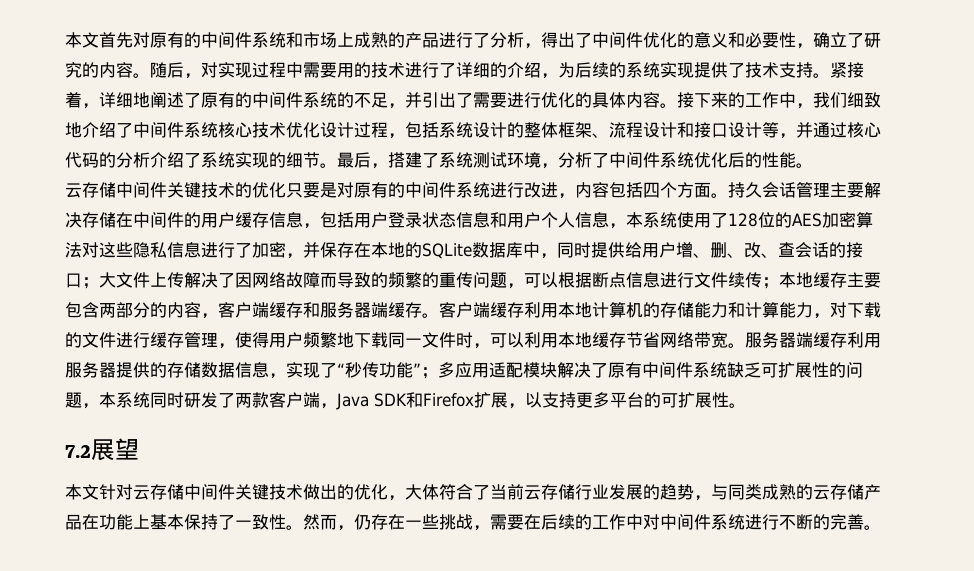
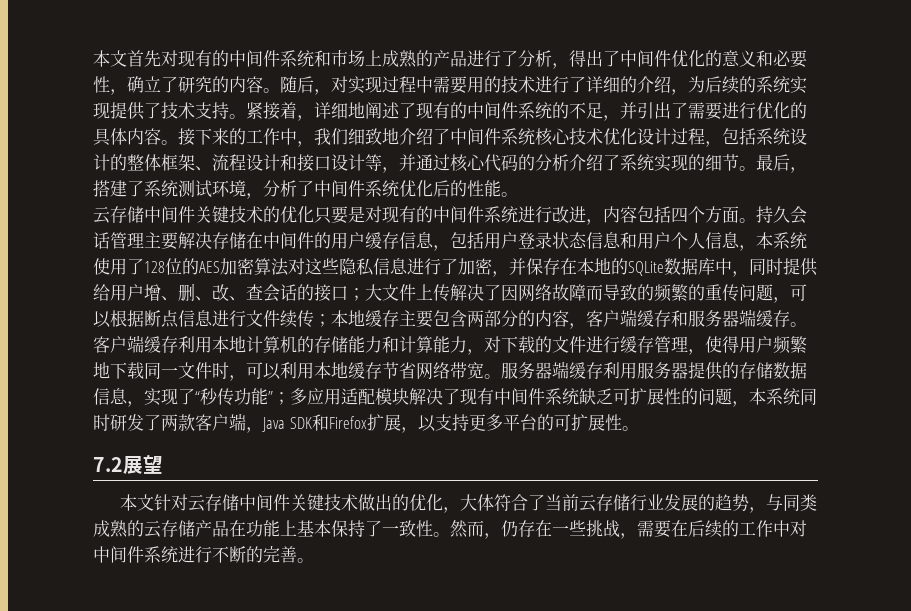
[150,32,167,48] 原 -> [178,50,195,67] 现
[201,92,218,108] 原 -> [416,102,433,119] 现
[354,182,371,198] 原 -> [382,206,399,223] 现
[608,362,625,378] 原 -> [460,388,477,405] 现

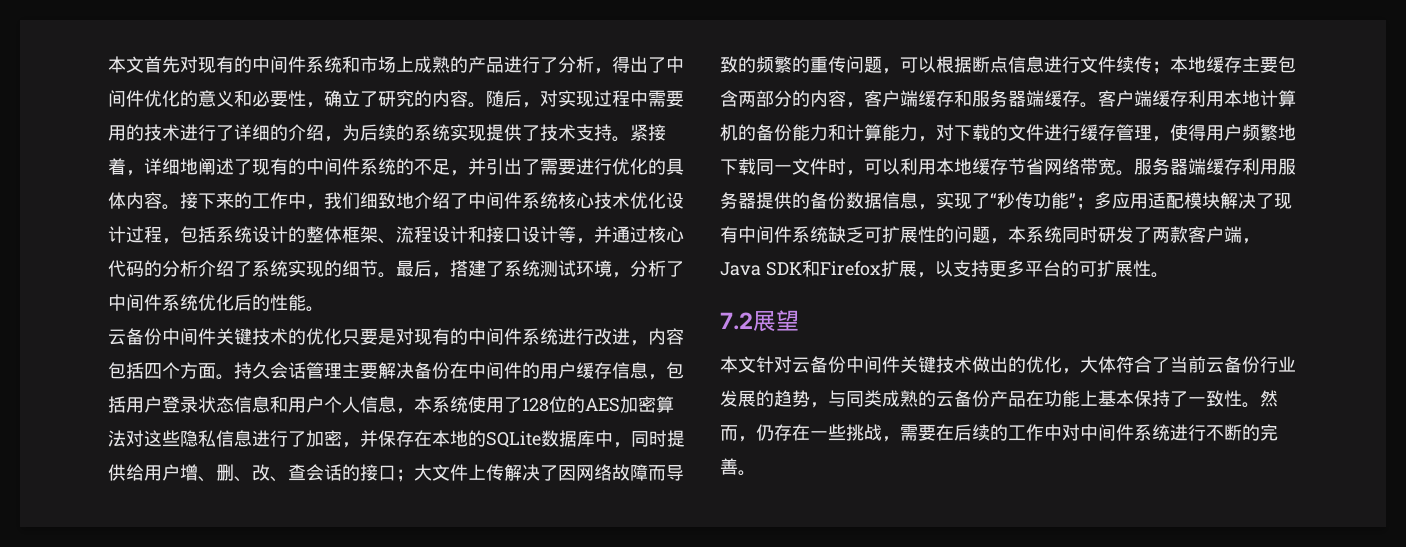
[110,206,144,223] 存储 -> [126,328,162,345] 备份
[212,232,246,249] 存储 -> [414,362,450,379] 备份
[314,336,348,353] 存储 -> [756,124,792,141] 备份
[739,362,773,379] 存储 -> [810,192,846,209] 备份
[204,494,239,511] 存储 -> [810,356,846,373] 备份
[595,494,630,511] 存储 -> [1224,356,1260,373] 备份
[161,520,195,537] 存储 -> [954,390,990,407] 备份

